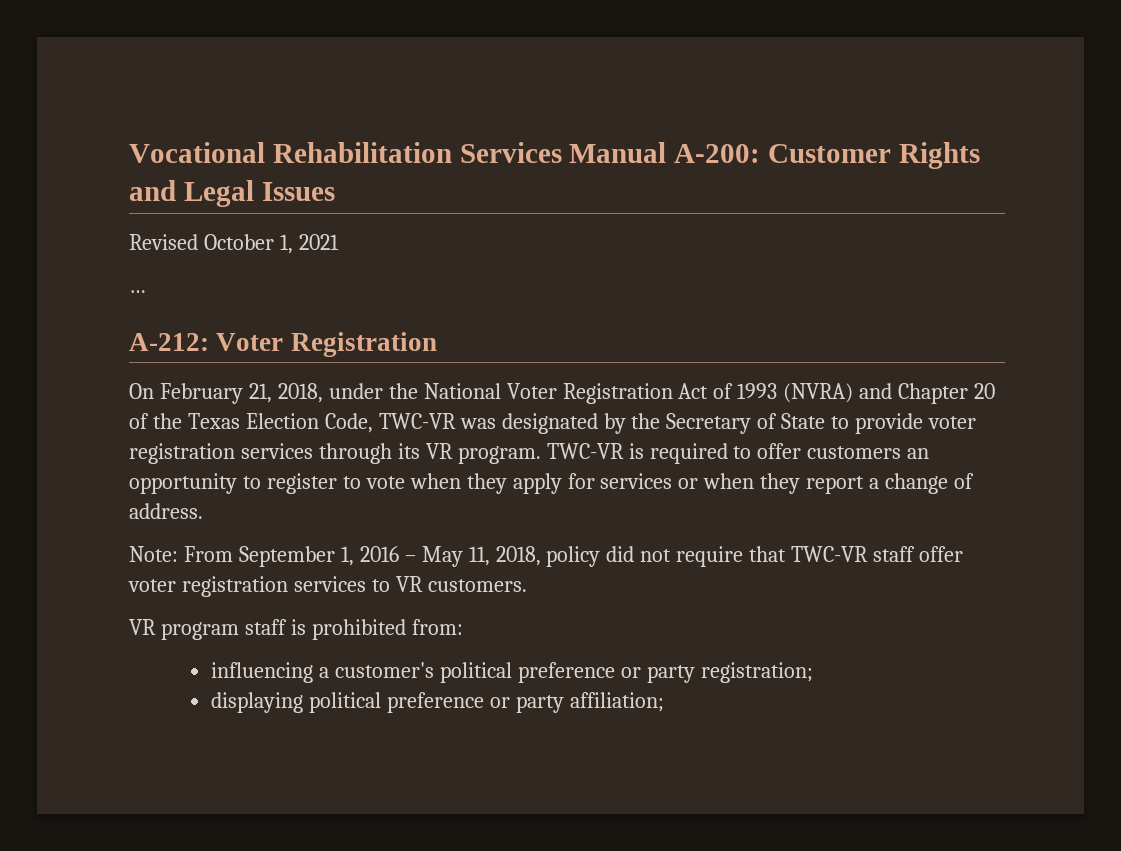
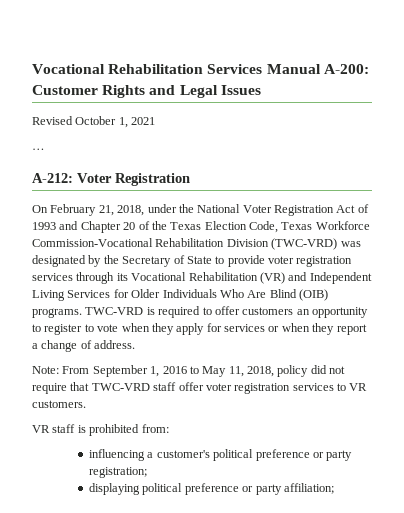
[783,383,854,403] (NVRA) -> (56, 226) none
[378,413,456,429] TWC-VR -> [281,221,370,230] [32,238,338,250] Texas Workforce Commission-Vocational Rehabilitation Division (TWC-VRD)
[425,443,624,464] VR program. TWC-VR -> [131,272,372,284] [32,289,328,301] [32,307,144,318] Vocational Rehabilitation (VR) and Independent Living Services for Older Individuals Who Are Blind (OIB) programs. TWC-VRD
[404,555,416,562] – -> [189,366,199,374] to
[791,546,869,562] TWC-VR -> [91,383,150,391] TWC-VRD
[160,622,239,640] program -> (50, 429) none

